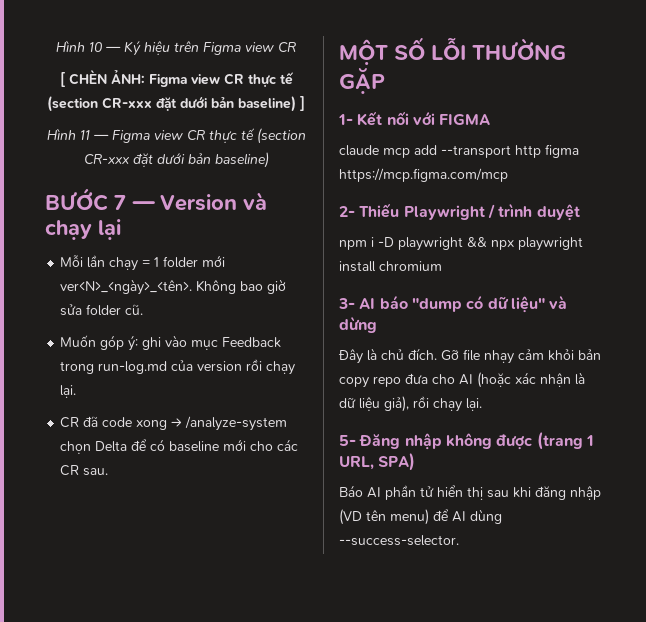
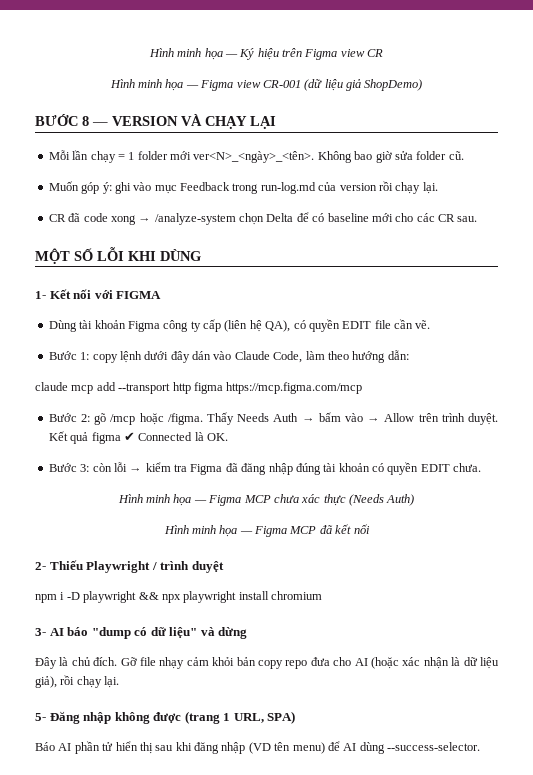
[56,40,102,52] Hình 10 -> [148,48,223,60] Hình minh họa
[59,69,294,87] [47,96,305,112] [46,128,90,140] // [ CHÈN ẢNH: Figma view CR thực tế (section CR-xxx đặt dưới bản baseline) ] // Hình 11 -> [109,79,184,91] // Hình minh họa
[186,128,306,144] [83,152,269,168] [45,188,267,211] [45,219,121,240] CR thực tế (section CR-xxx đặt dưới bản baseline) // BƯỚC 7 — Version và chạy lại -> [262,79,423,91] [35,114,276,129] CR-001 (dữ liệu giả ShopDemo) // BƯỚC 8 — VERSION VÀ CHẠY LẠI
[472,38,566,60] [339,67,385,94] THƯỜNG GẶP -> [128,249,201,261] KHI DÙNG
(491, 119) none -> [48,319,431,332] [48,350,409,363] // Dùng tài khoản Figma công ty cấp (liên hệ QA), có quyền EDIT file cần vẽ. // Bước 1: copy lệnh dưới đây dán vào Claude Code, làm theo hướng dẫn:
(508, 175) none -> [48,412,498,425] [48,431,228,444] [48,462,482,475] [117,494,415,506] [163,524,370,537] // Bước 2: gõ /mcp hoặc /figma. Thấy Needs Auth → bấm vào → Allow trên trình duyệt. Kết quả figma ✔ Connected là OK. // Bước 3: còn lỗi → kiểm tra Figma đã đăng nhập đúng tài khoản có quyền EDIT chưa. // Hình minh họa — Figma MCP chưa xác thực (Needs Auth) // Hình minh họa — Figma MCP đã kết nối

